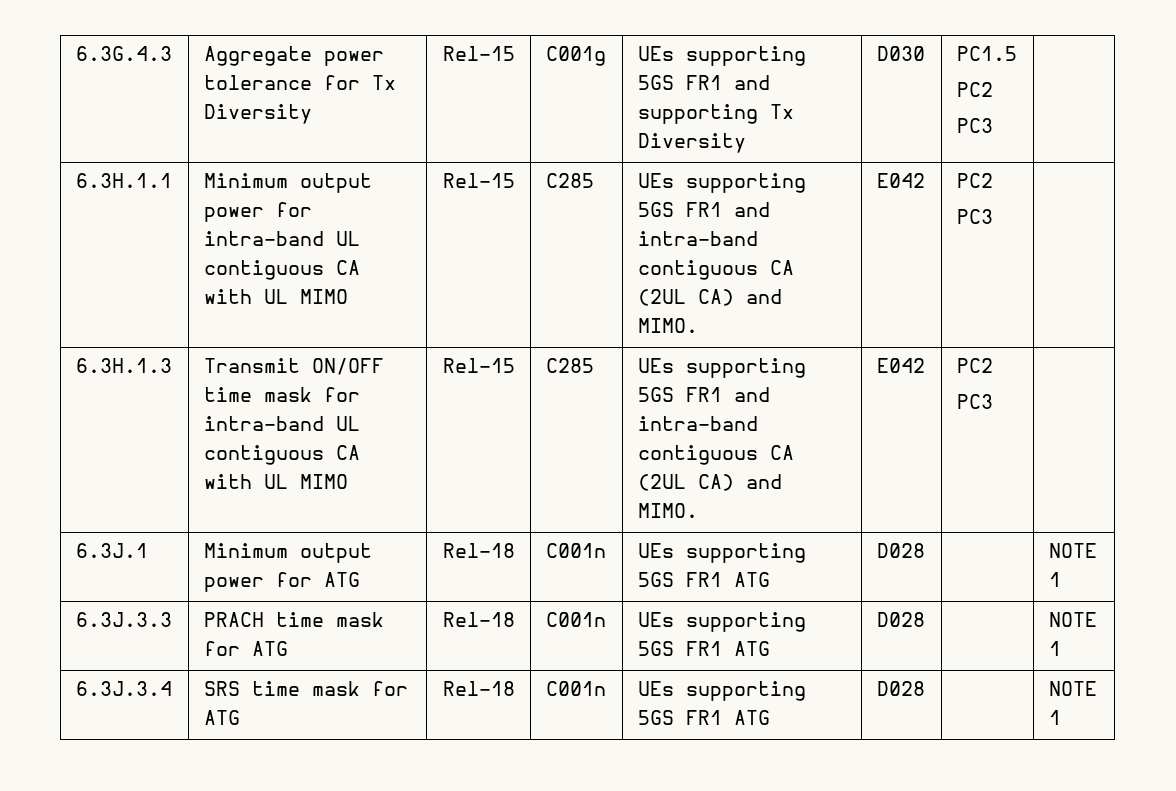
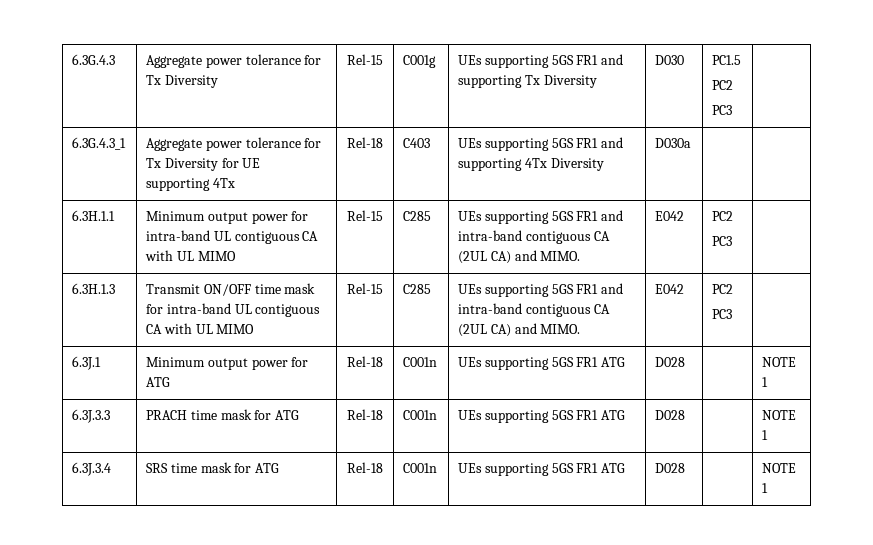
(993, 125) none -> [72,137,127,150] [146,137,322,151] [146,158,261,171] [146,178,235,191] [347,137,383,148] [403,138,431,148] [458,137,624,151] [458,158,604,171] [655,138,692,148] // 6.3G.4.3_1 | Aggregate power tolerance for Tx Diversity for UE supporting 4Tx | Rel-18 | C403 | UEs supporting 5GS FR1 and supporting 4Tx Diversity | D030a | |

